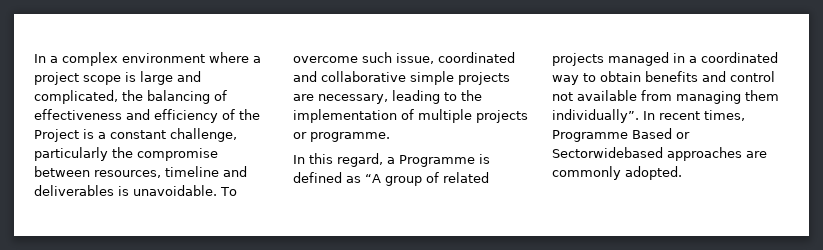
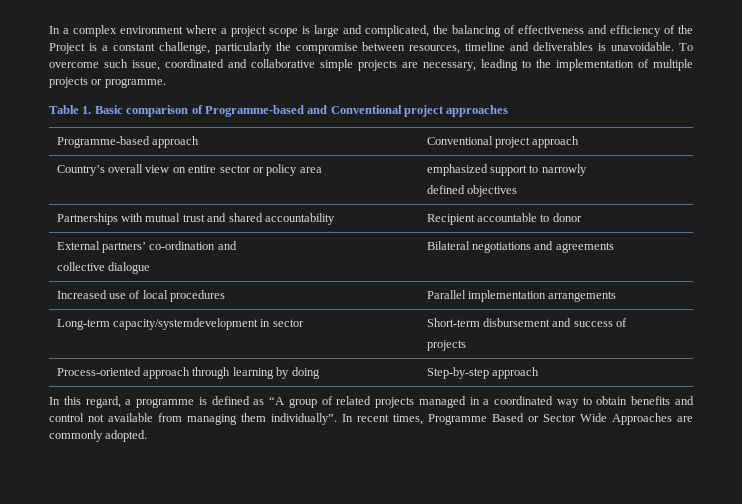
(390, 137) none -> [49,105,509,117] [56,136,200,148] [426,136,580,148] [56,164,322,176] [426,164,587,176] [426,185,518,197] [56,213,335,225] [426,213,582,225] [56,241,237,253] [56,262,151,274] [426,241,614,253] [56,290,226,302] [426,290,617,302] [56,318,304,330] [426,318,628,327] [426,340,466,351] [56,367,320,379] [426,367,540,379] // Table 1. Basic comparison of Programme-based and Conventional project approaches // Programme-based approach | Conventional project approach // Country’s overall view on entire sector or policy area | emphasized support to narrowly // defined objectives // Partnerships with mutual trust and shared accountability | Recipient accountable to donor // External partners’ co-ordination and // collective dialogue | Bilateral negotiations and agreements // Increased use of local procedures | Parallel implementation arrangements // Long-term capacity/systemdevelopment in sector | Short-term disbursement and success of // projects // Process-oriented approach through learning by doing | Step-by-step approach
[399,155,475,167] Programme -> [136,398,195,408] programme
[552,147,742,161] Sectorwidebased approaches -> [543,413,672,425] Sector Wide Approaches

